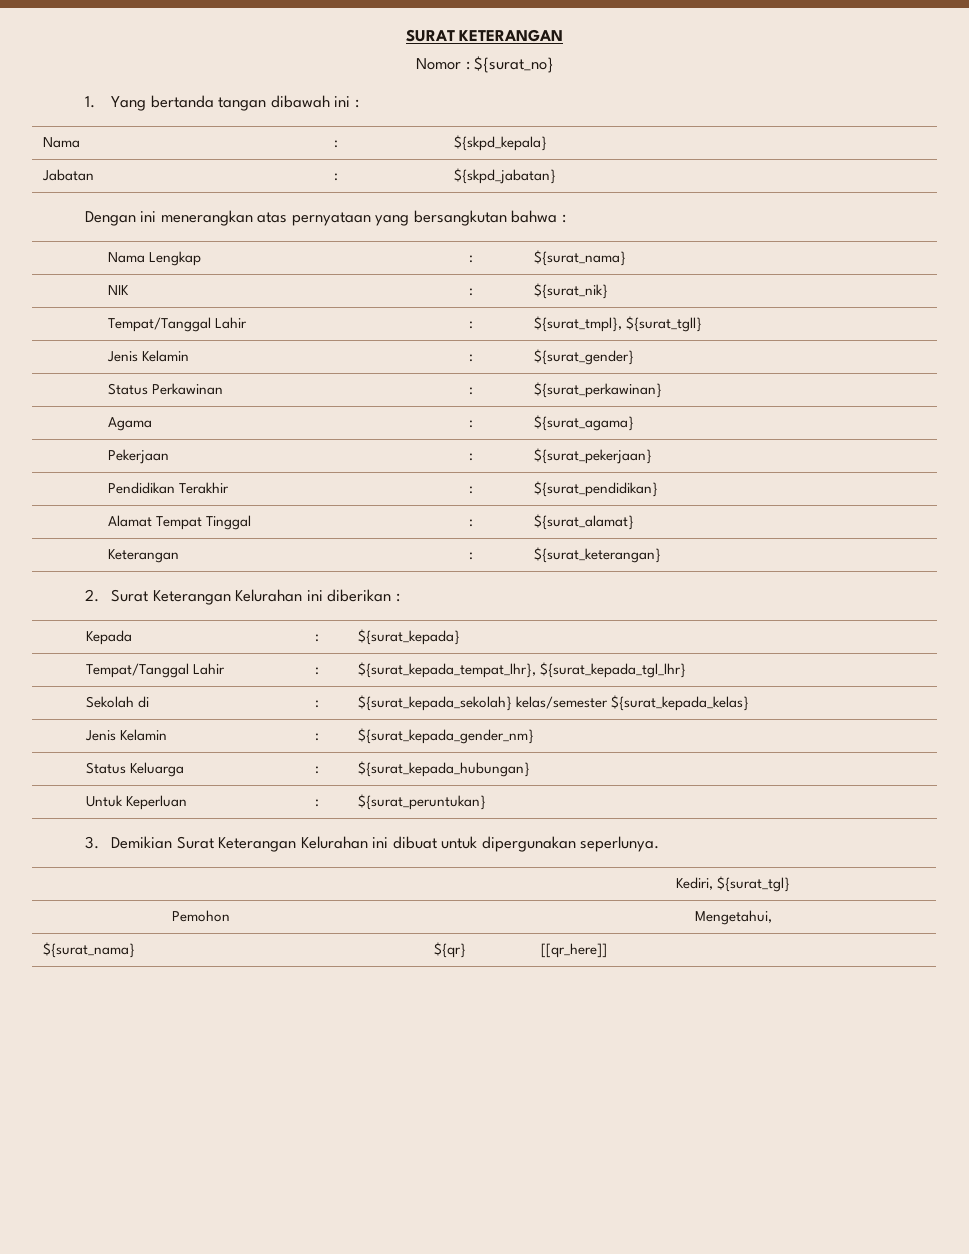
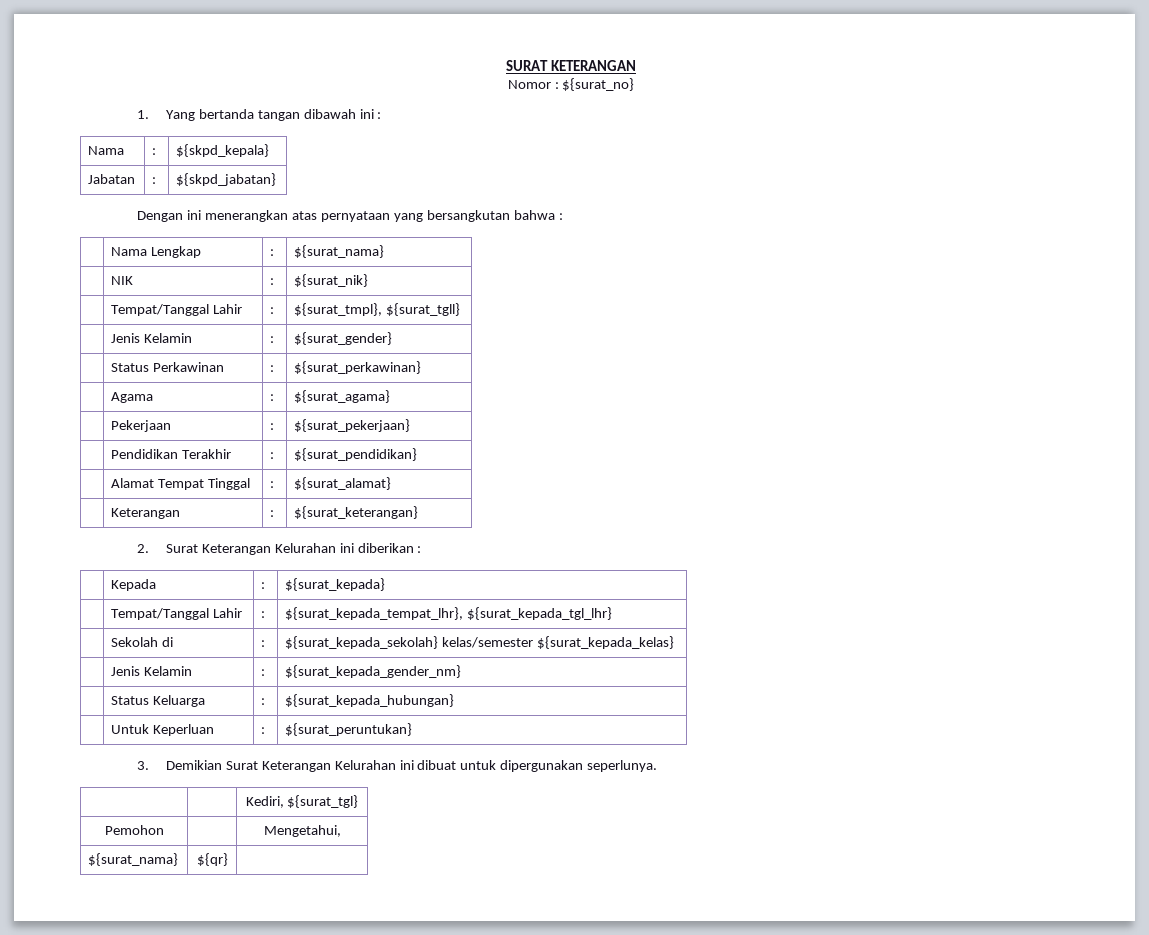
[541,943,608,958] [[qr_here]] -> (228, 859) none

